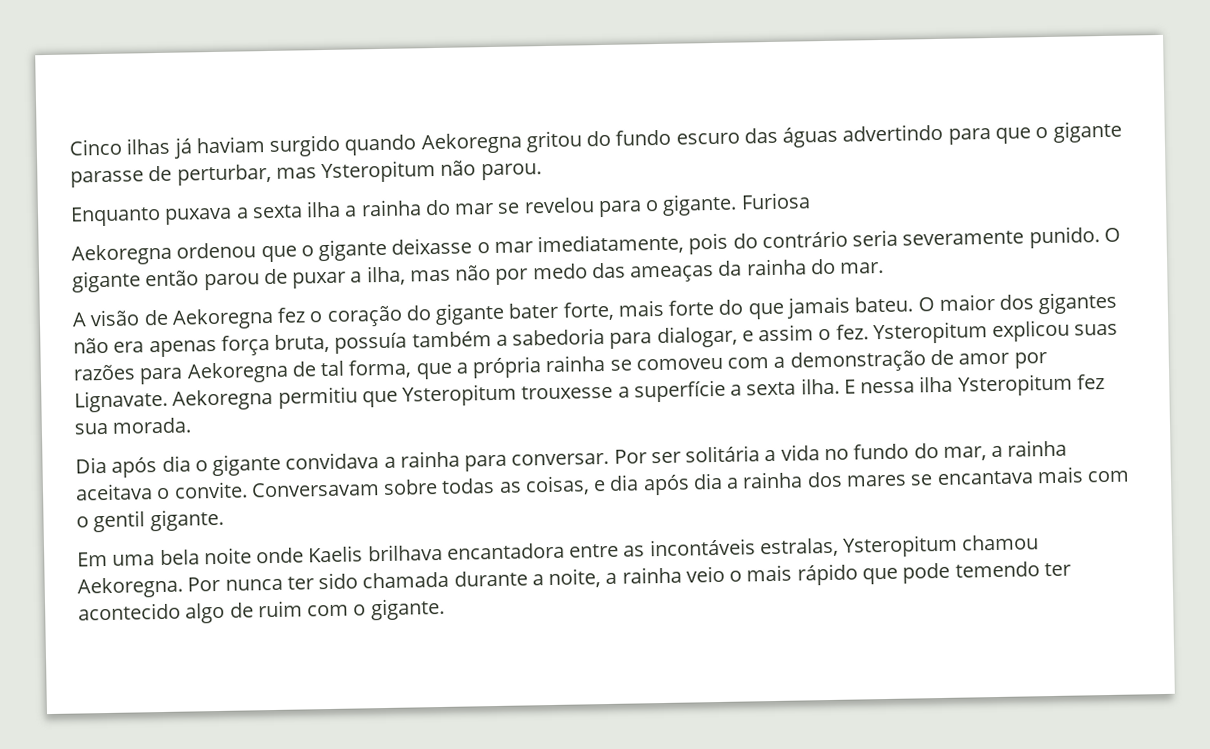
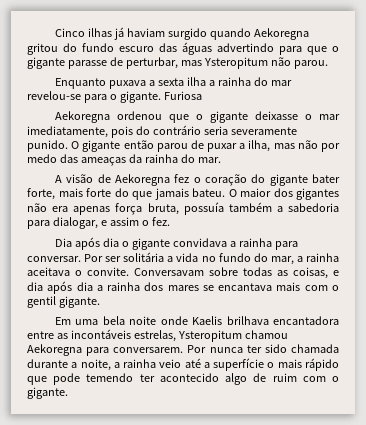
[497,197,595,214] se revelou -> [27,91,81,100] revelou-se
[872,319,1119,345] [73,349,1047,385] [74,373,1105,413] [74,417,192,435] Ysteropitum explicou suas razões para Aekoregna de tal forma, que a própria rainha se comoveu com a demonstração de amor por Lignavate. Aekoregna permitiu que Ysteropitum trouxesse a superfície a sexta ilha. E nessa ilha Ysteropitum fez sua morada. -> (170, 221) none
[758,537,839,558] estralas, -> [133,330,176,342] estrelas,
[77,576,183,599] Aekoregna. -> [27,344,184,356] Aekoregna para conversarem.
(725, 574) none -> [184,358,265,371] até a superfície

